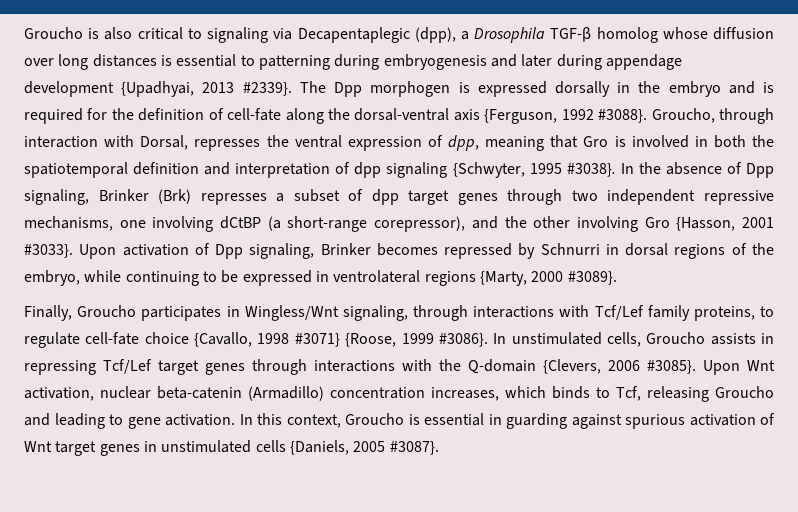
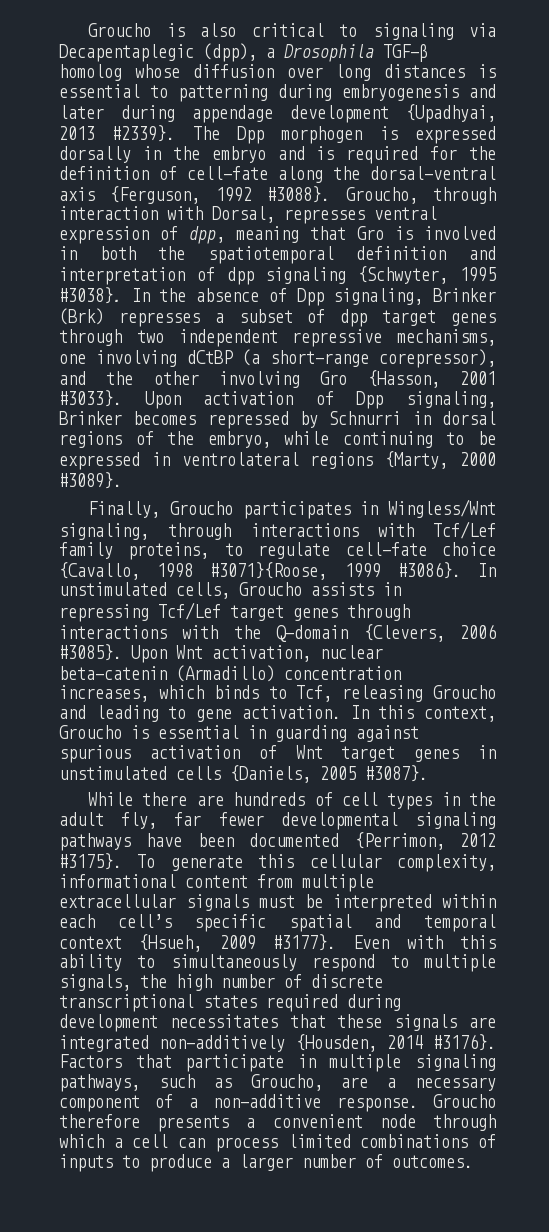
[266,135,289,147] the -> (365, 216) none
[294,333,397,347] #3071} {Roose, -> [210,562,328,580] #3071}{Roose,
(439, 448) none -> [88,792,497,810] [59,812,496,830] [59,832,496,851] [59,853,496,872] [59,874,374,892] [59,894,496,912] [59,914,496,932] [59,934,496,952] [59,954,496,972] [59,974,383,991] [59,994,401,1012] [59,1014,497,1032] [59,1034,496,1052] [59,1054,496,1072] [59,1074,496,1092] [59,1094,496,1112] [59,1114,496,1132] [59,1134,496,1152] [59,1154,473,1172] // While there are hundreds of cell types in the adult fly, far fewer developmental signaling pathways have been documented {Perrimon, 2012 #3175}. To generate this cellular complexity, informational content from multiple extracellular signals must be interpreted within each cell’s specific spatial and temporal context {Hsueh, 2009 #3177}. Even with this ability to simultaneously respond to multiple signals, the high number of discrete transcriptional states required during development necessitates that these signals are integrated non-additively {Housden, 2014 #3176}. Factors that participate in multiple signaling pathways, such as Groucho, are a necessary component of a non-additive response. Groucho therefore presents a convenient node through which a cell can process limited combinations of inputs to produce a larger number of outcomes.

